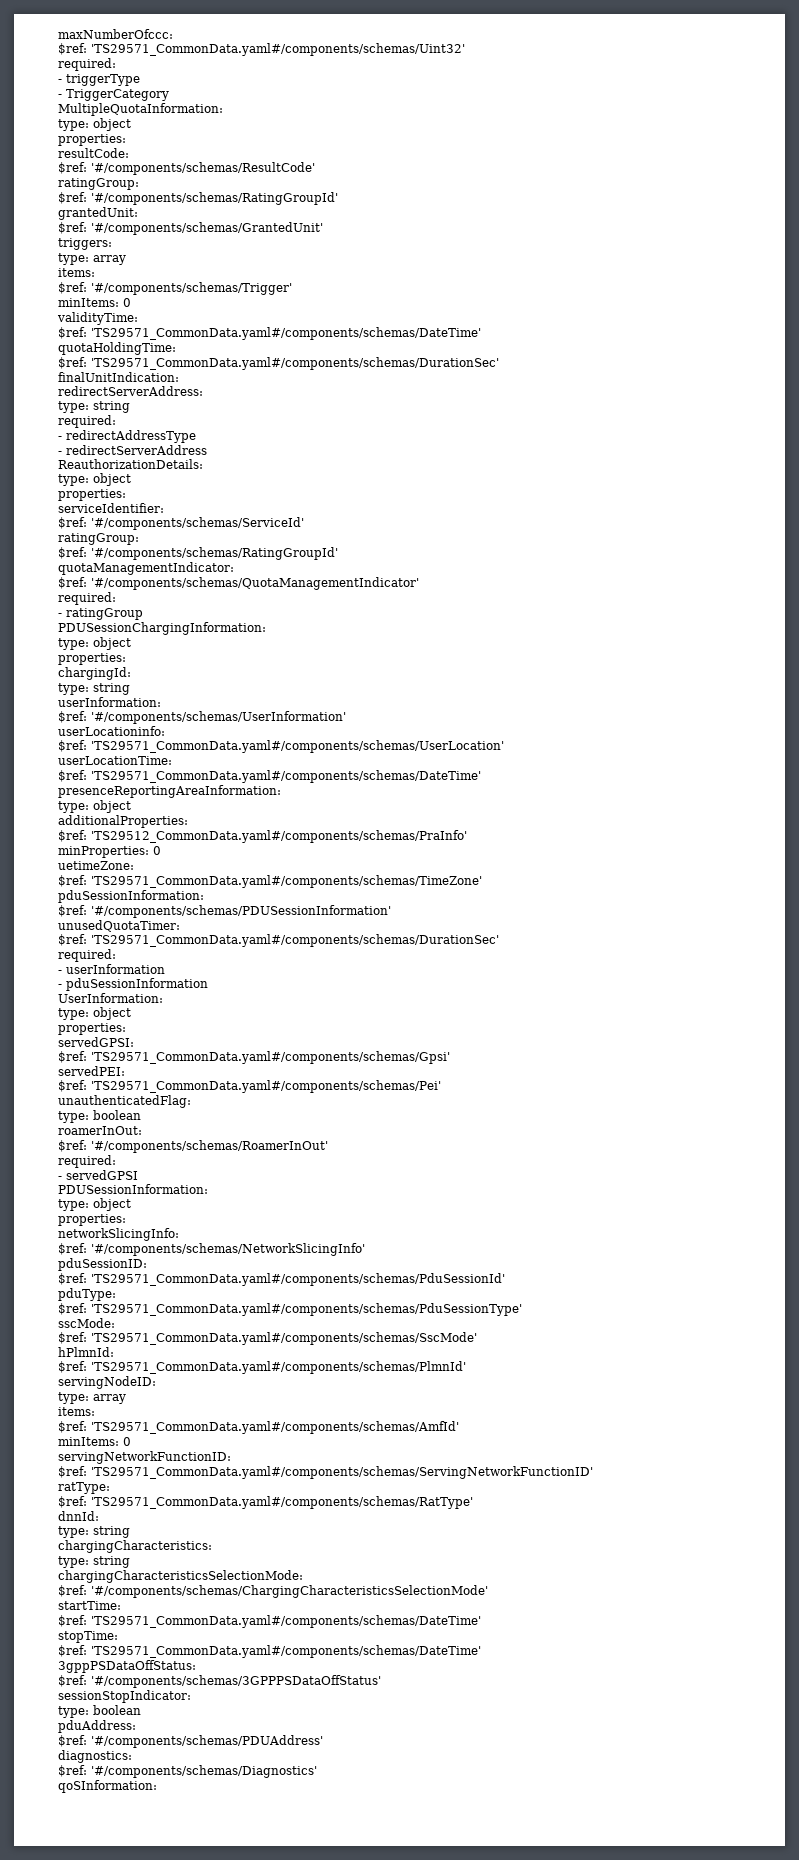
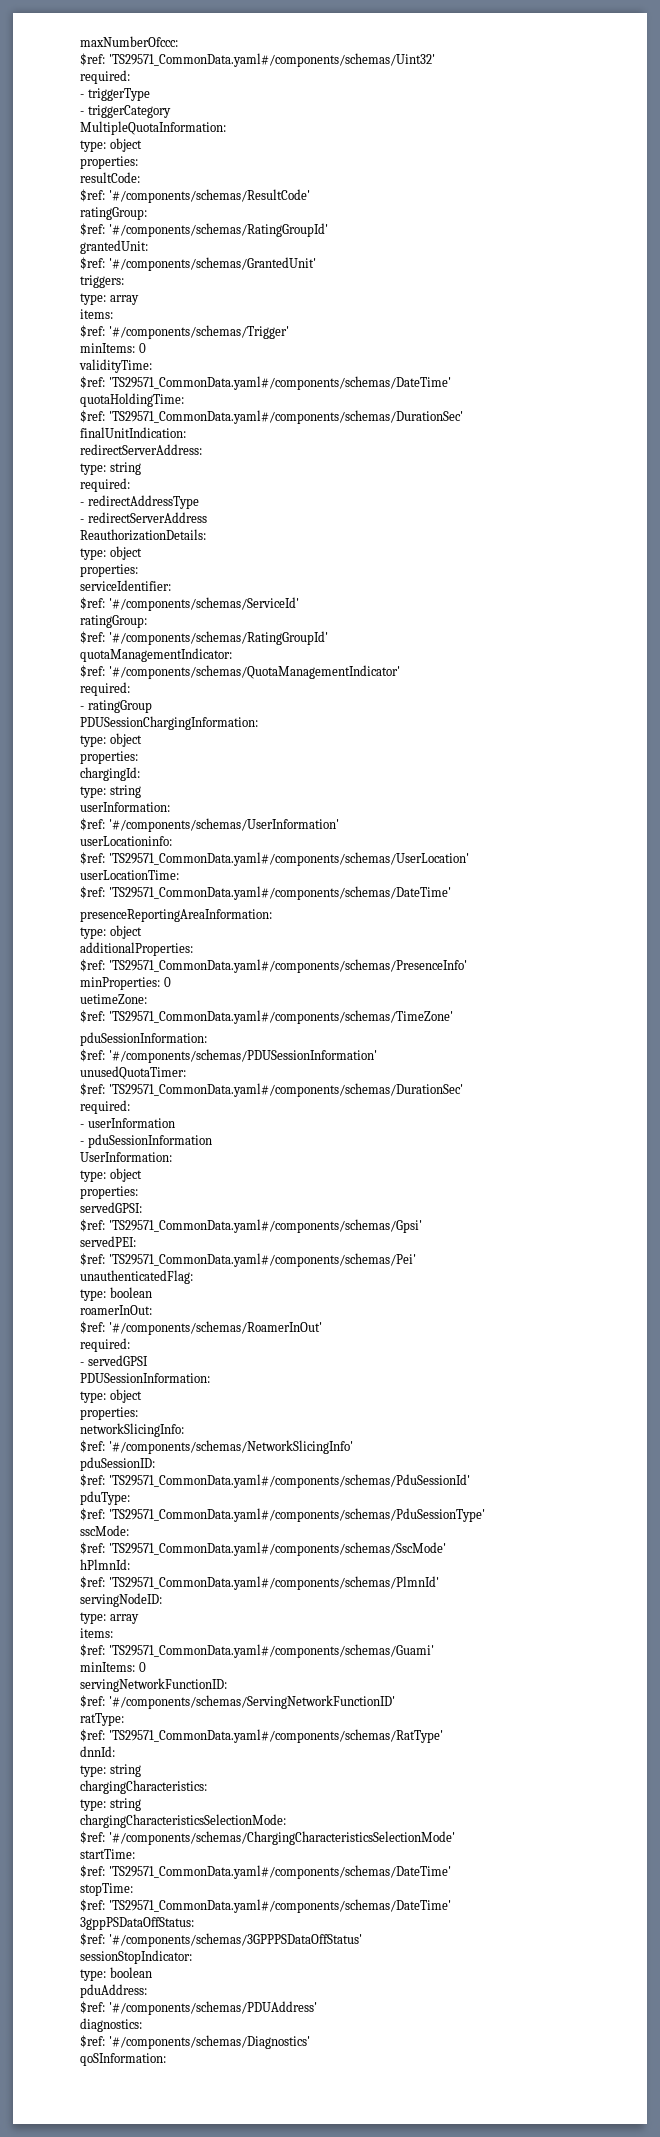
[66,89,169,101] TriggerCategory -> [87,105,171,118] triggerCategory
[91,830,467,843] 'TS29512_CommonData.yaml#/components/schemas/PraInfo' -> [108,959,467,973] 'TS29571_CommonData.yaml#/components/schemas/PresenceInfo'
[91,1421,459,1434] 'TS29571_CommonData.yaml#/components/schemas/AmfId' -> [108,1644,434,1658] 'TS29571_CommonData.yaml#/components/schemas/Guami'
[91,1466,593,1479] 'TS29571_CommonData.yaml#/components/schemas/ServingNetworkFunctionID' -> [108,1695,395,1709] '#/components/schemas/ServingNetworkFunctionID'

